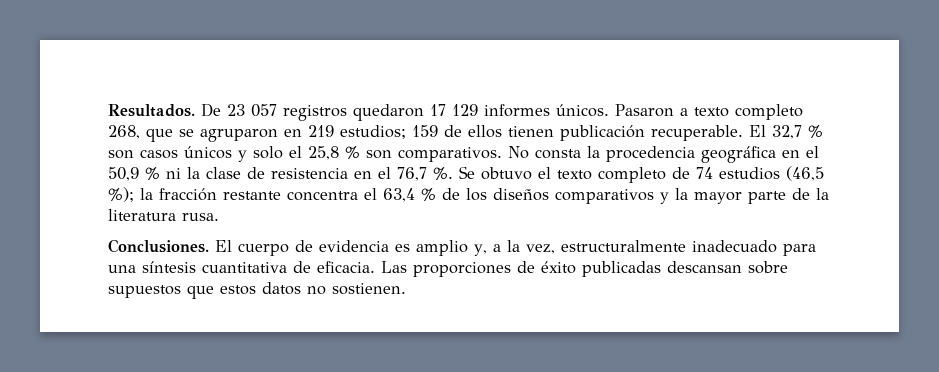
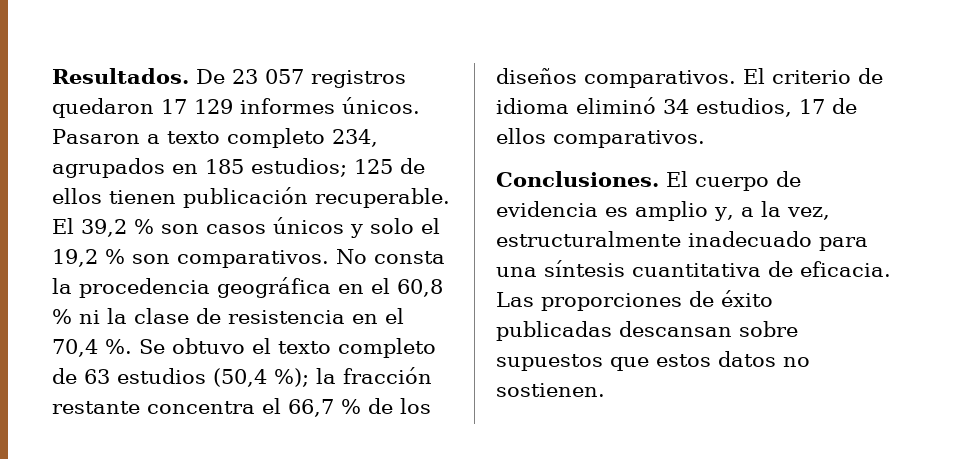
[108,125,438,142] 268, que se agruparon en 219 estudios; 159 -> [331,129,378,147] [52,158,393,178] 234, agrupados en 185 estudios; 125
[772,125,802,139] 32,7 -> [81,219,127,237] 39,2
[308,146,339,160] 25,8 -> [52,249,98,267] 19,2
[108,167,139,181] 50,9 -> [397,279,443,297] 60,8
[397,167,427,181] 76,7 -> [52,339,98,357] 70,4
[696,166,824,181] 74 estudios (46,5 -> [84,368,267,387] 63 estudios (50,4
[383,188,415,202] 63,4 -> [288,399,334,417] 66,7
[555,188,829,204] [108,209,219,221] comparativos y la mayor parte de la literatura rusa. -> [584,68,883,88] [496,97,857,117] [496,128,705,148] comparativos. El criterio de idioma eliminó 34 estudios, 17 de ellos comparativos.

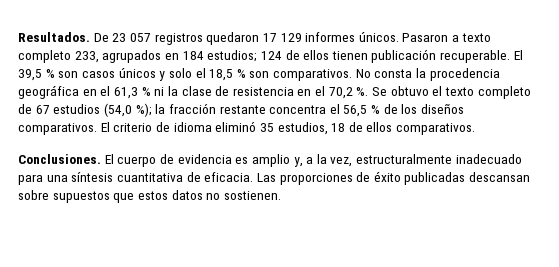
[331,129,378,147] 234, -> [74,51,99,63] 233,
[205,158,393,177] 185 estudios; 125 -> [182,50,282,62] 184 estudios; 124
[81,219,127,237] 39,2 -> [18,69,42,81] 39,5
[52,249,98,267] 19,2 -> [209,69,234,81] 18,5
[397,279,443,297] 60,8 -> [113,87,138,99] 61,3
[52,339,98,357] 70,4 -> [328,87,353,99] 70,2
[84,368,267,387] 63 estudios (50,4 -> [35,103,132,117] 67 estudios (54,0
[288,399,334,417] 66,7 -> [343,105,368,117] 56,5
[663,98,825,117] 34 estudios, 17 -> [259,122,346,135] 35 estudios, 18

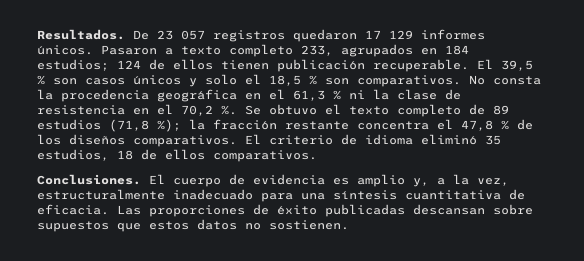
[35,103,132,117] 67 estudios (54,0 -> [493,105,509,115] [37,119,149,132] 89 estudios (71,8
[343,105,368,117] 56,5 -> [461,120,493,131] 47,8

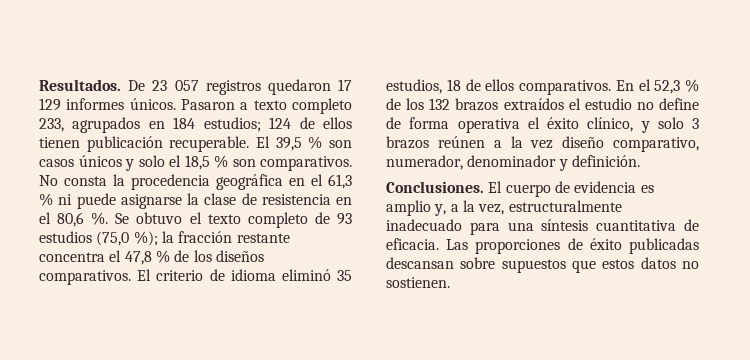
(365, 94) none -> [76,193,182,209] puede asignarse
[181,105,213,116] 70,2 -> [57,212,85,227] 80,6
[493,105,509,115] [37,119,149,132] 89 estudios (71,8 -> [337,213,352,225] [39,231,130,246] 93 estudios (75,0
(317, 156) none -> [615,79,699,94] [386,98,699,111] [386,117,699,133] [386,136,699,152] [386,155,640,171] En el 52,3 % de los 132 brazos extraídos el estudio no define de forma operativa el éxito clínico, y solo 3 brazos reúnen a la vez diseño comparativo, numerador, denominador y definición.

